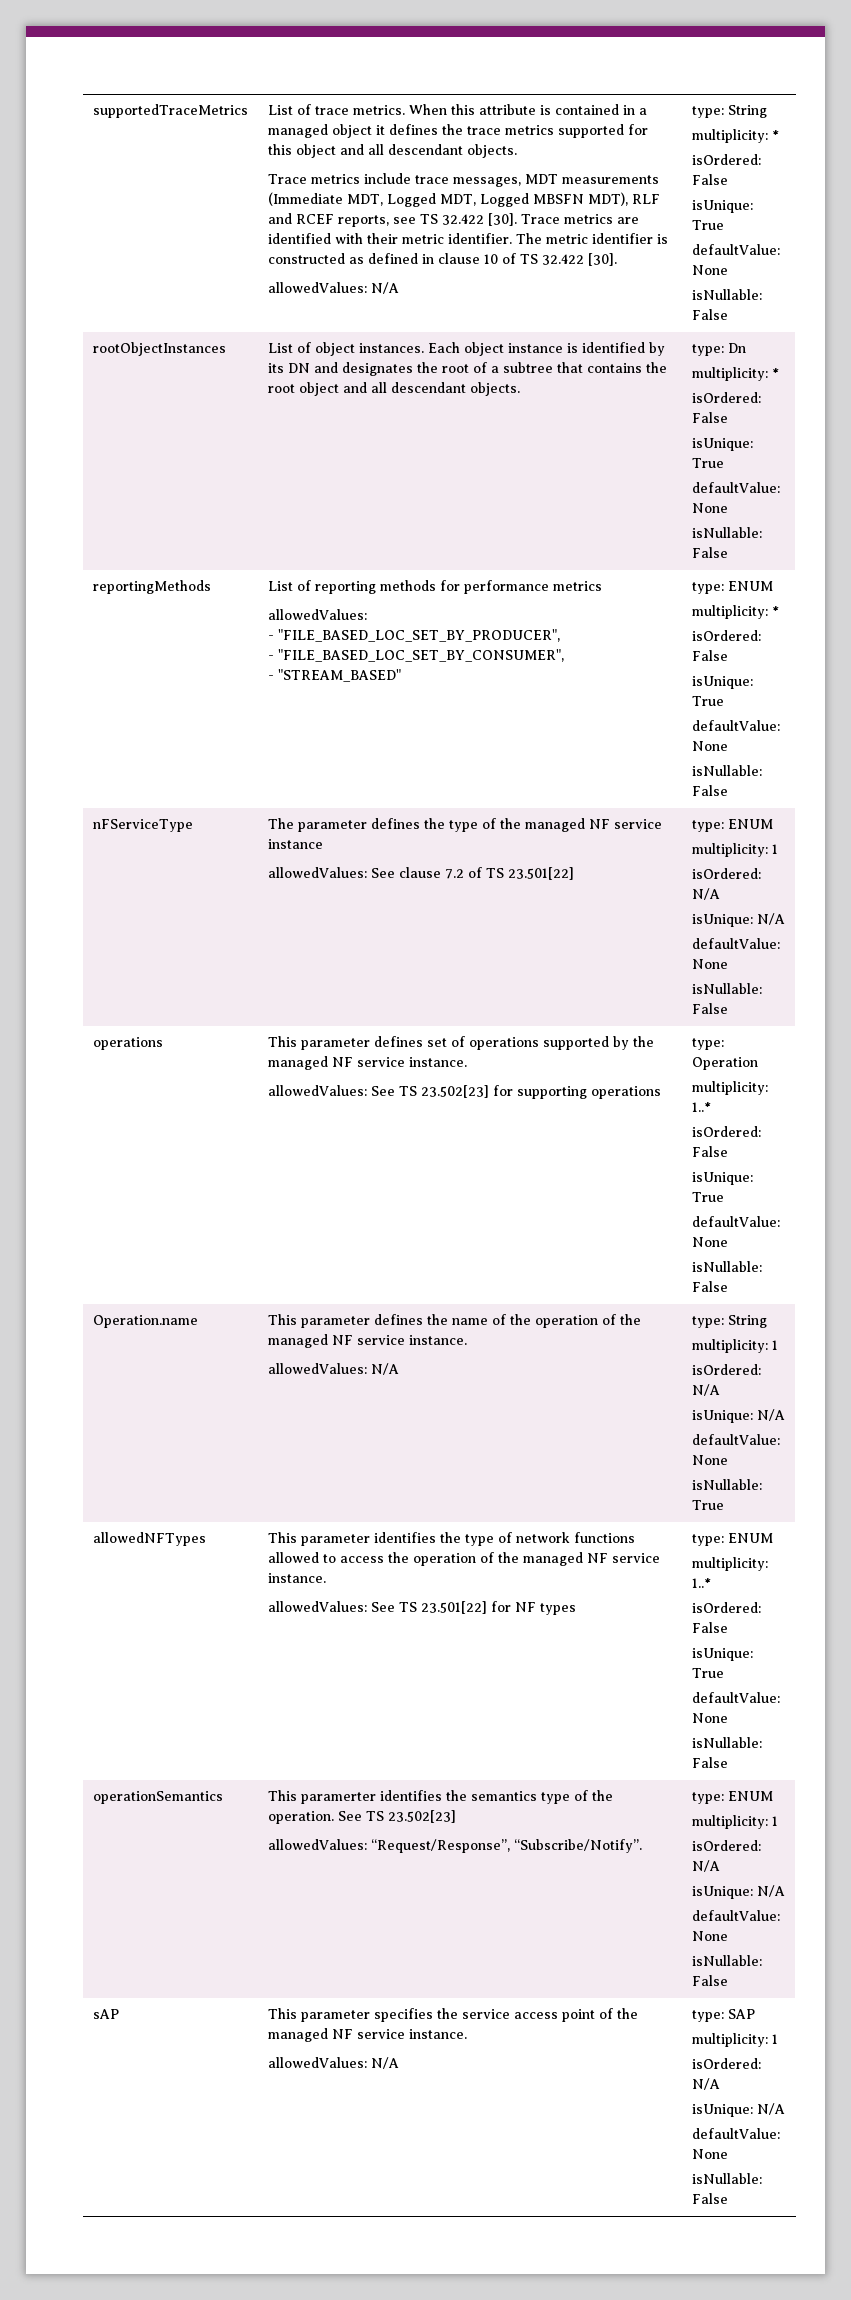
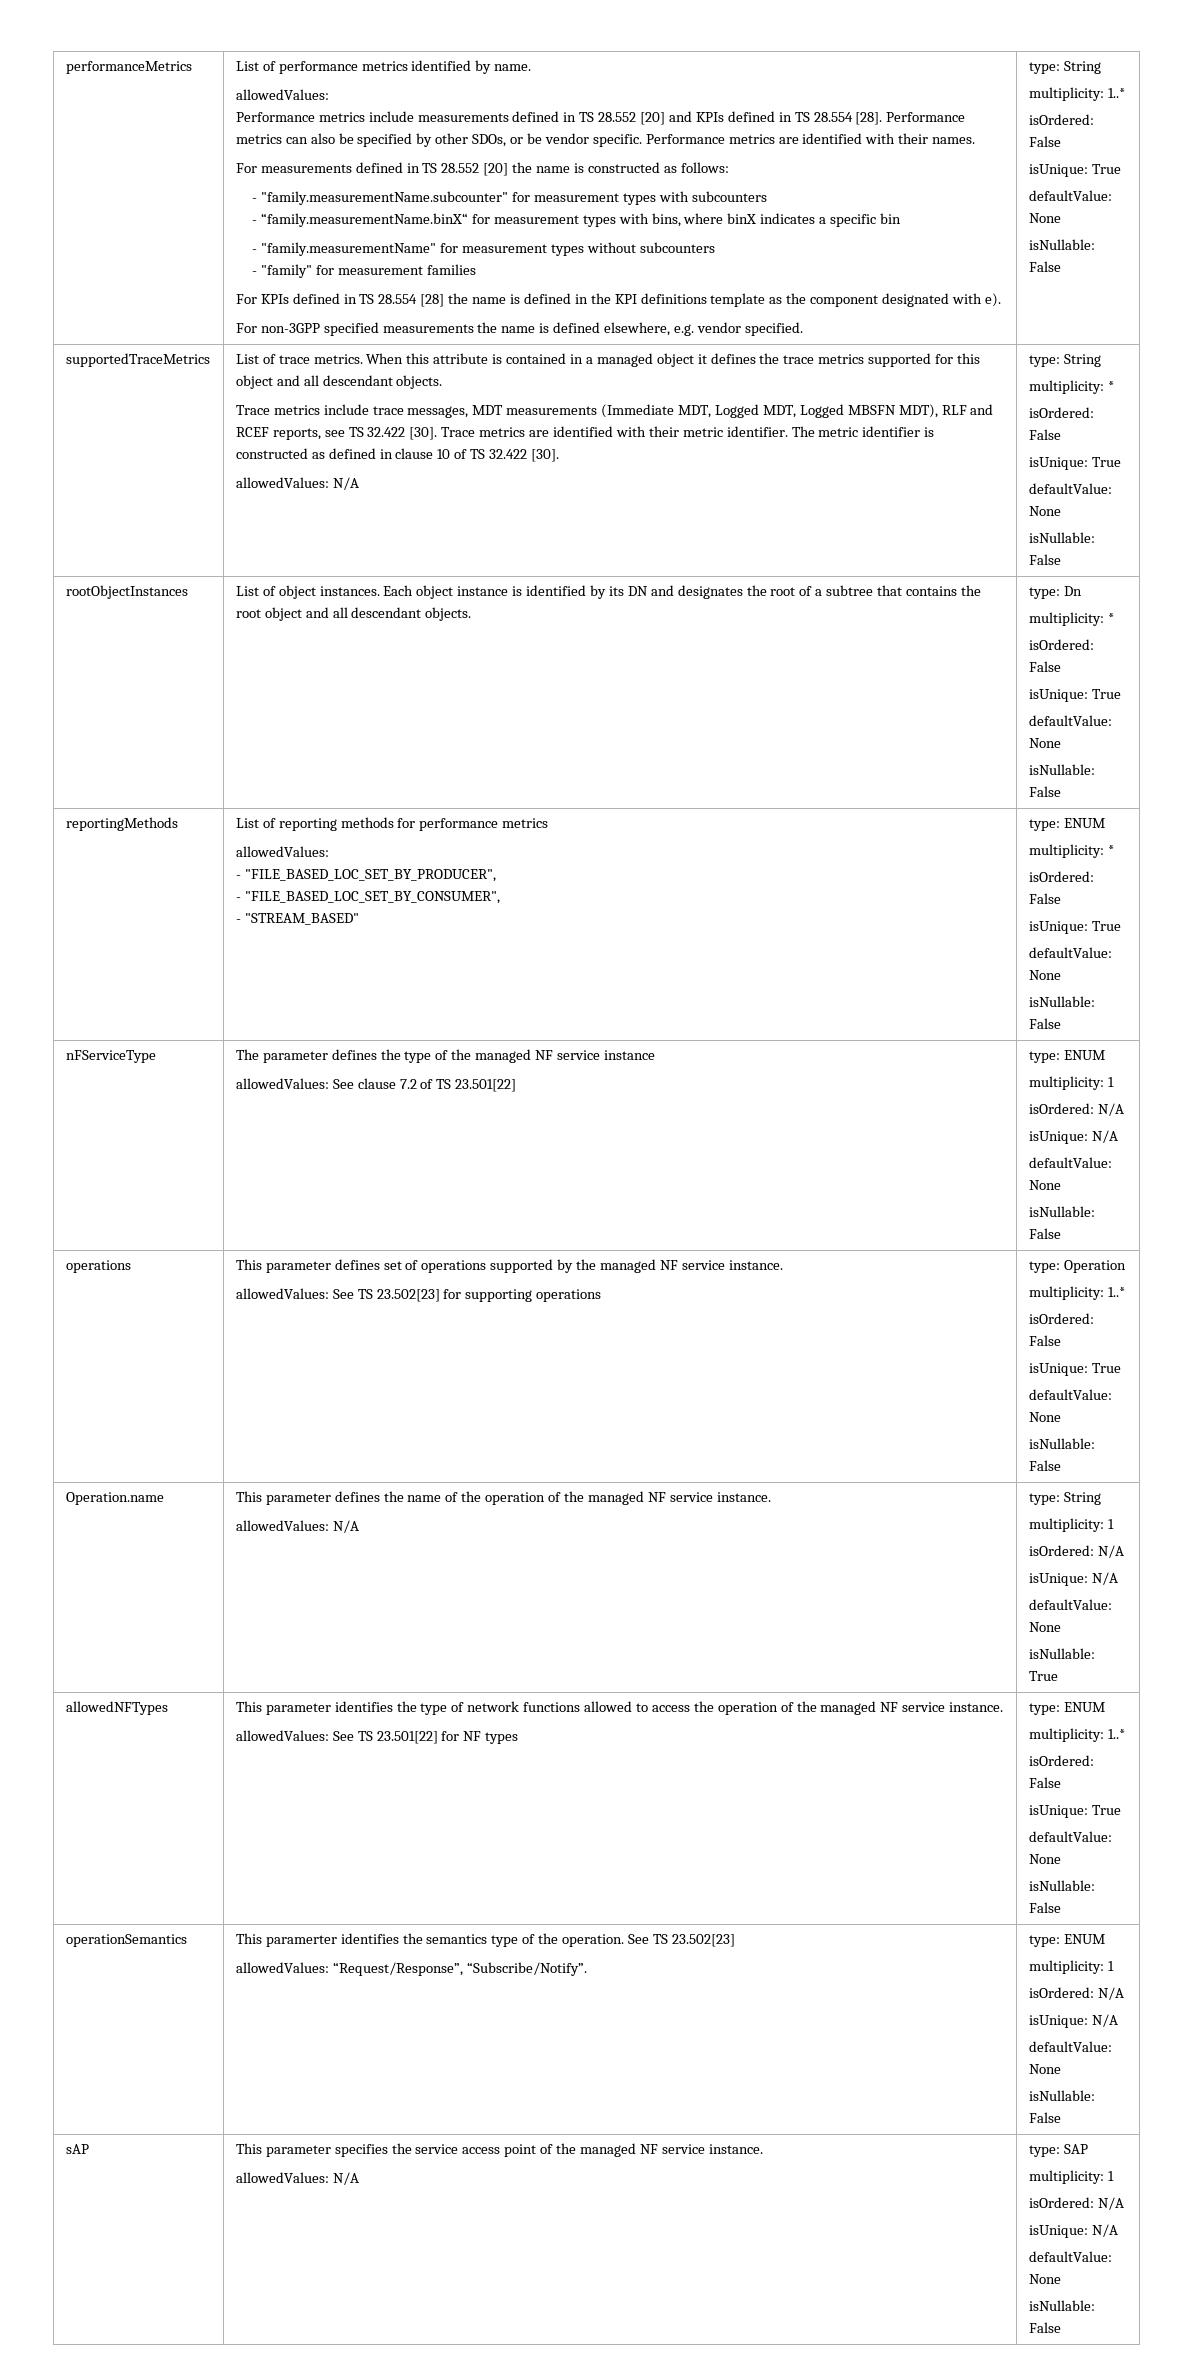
(92, 111) none -> [65,61,192,74] [235,60,532,74] [235,89,329,100] [235,111,966,125] [235,133,976,147] [235,162,729,176] [252,191,767,205] [252,213,901,227] [252,242,715,256] [252,264,476,278] [235,293,1001,307] [235,322,803,336] [1028,61,1101,74] [1028,87,1125,101] [1028,114,1094,125] [1028,136,1061,147] [1028,164,1121,177] [1028,190,1112,201] [1028,213,1061,223] [1028,239,1095,250] [1028,261,1061,272] performanceMetrics | List of performance metrics identified by name. // allowedValues: // Performance metrics include measurements defined in TS 28.552 [20] and KPIs defined in TS 28.554 [28]. Performance metrics can also be specified by other SDOs, or be vendor specific. Performance metrics are identified with their names. // For measurements defined in TS 28.552 [20] the name is constructed as follows: // - "family.measurementName.subcounter" for measurement types with subcounters // - “family.measurementName.binX“ for measurement types with bins, where binX indicates a specific bin // - "family.measurementName" for measurement types without subcounters // - "family" for measurement families // For KPIs defined in TS 28.554 [28] the name is defined in the KPI definitions template as the component designated with e). // For non-3GPP specified measurements the name is defined elsewhere, e.g. vendor specified. | type: String // multiplicity: 1..* // isOrdered: False // isUnique: True // defaultValue: None // isNullable: False //

